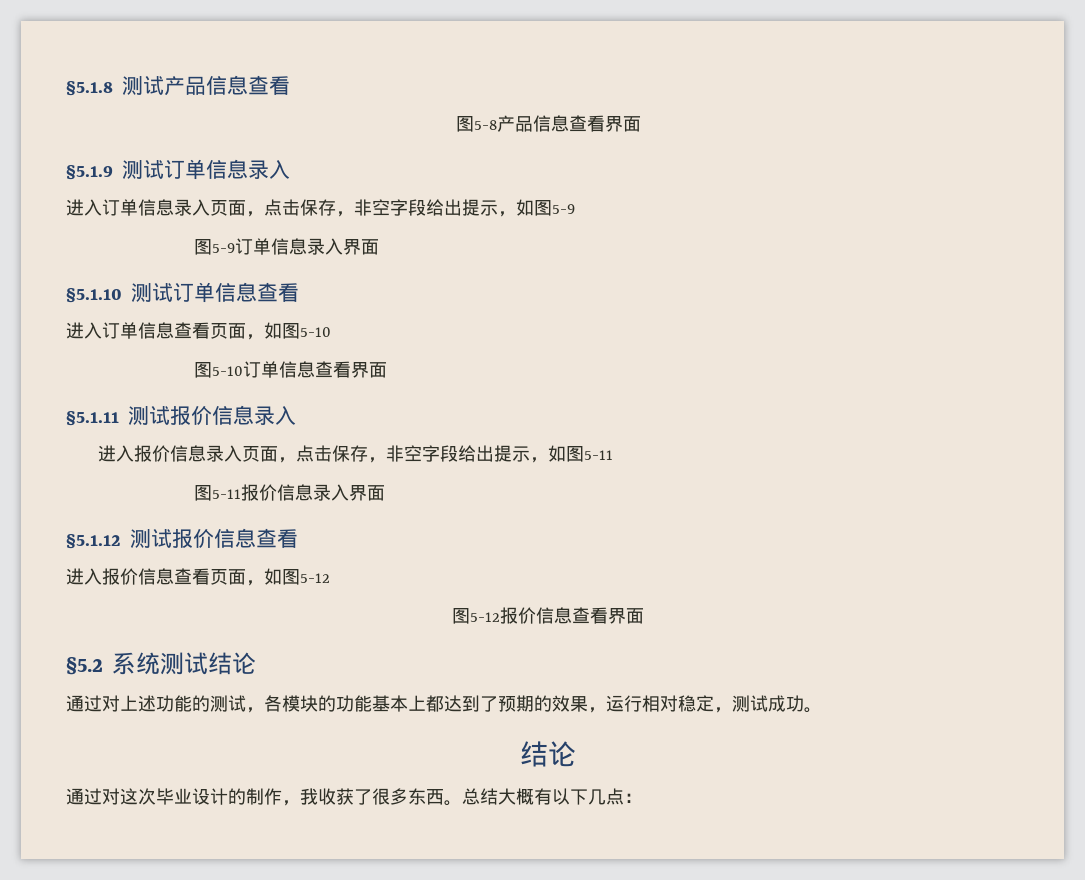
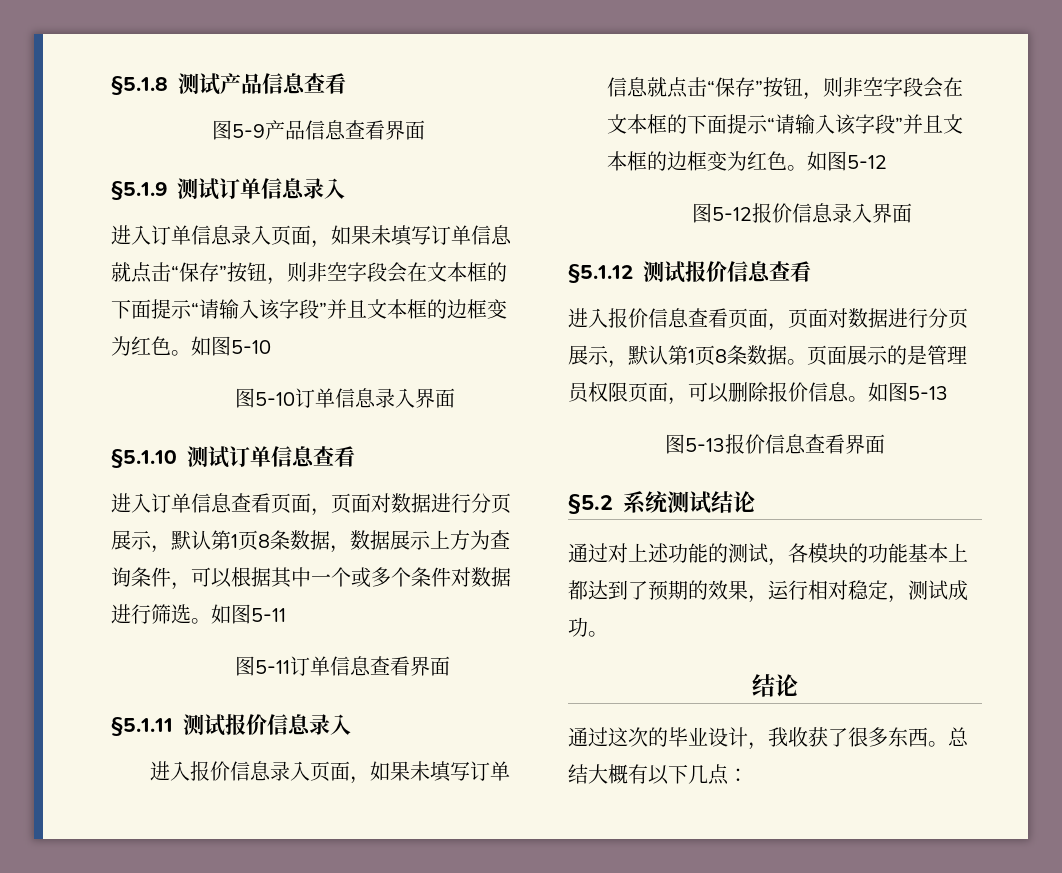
[473,120,497,130] 5-8 -> [231,124,265,138] 5-9
[264,199,575,217] [193,239,235,255] 点击保存，非空字段给出提示，如图5-9 // 图5-9 -> [331,225,512,246] [111,262,507,285] [111,299,507,320] [111,336,271,356] [235,388,296,408] 如果未填写订单信息就点击“保存”按钮，则非空字段会在文本框的下面提示“请输入该字段”并且文本框的边框变为红色。如图5-10 // 图5-10
[264,322,331,339] [193,362,243,378] 如图5-10 // 图5-10 -> [331,493,511,513] [111,530,510,553] [111,567,511,590] [111,604,286,624] [235,656,291,676] 页面对数据进行分页展示，默认第1页8条数据，数据展示上方为查询条件，可以根据其中一个或多个条件对数据进行筛选。如图5-11 // 图5-11
[295,445,613,463] [193,485,241,501] 点击保存，非空字段给出提示，如图5-11 // 图5-11 -> [369,761,510,782] [606,77,963,100] [606,114,963,135] [606,151,887,171] [692,203,753,223] 如果未填写订单信息就点击“保存”按钮，则非空字段会在文本框的下面提示“请输入该字段”并且文本框的边框变为红色。如图5-12 // 图5-12
[264,568,330,585] [452,608,500,624] 如图5-12 // 图5-12 -> [788,308,968,328] [568,345,967,368] [568,382,948,405] [665,434,725,454] 页面对数据进行分页展示，默认第1页8条数据。页面展示的是管理员权限页面，可以删除报价信息。如图5-13 // 图5-13
[102,788,156,805] 对这次 -> [608,727,668,747] 这次的
[228,788,282,805] 的制作 -> (748, 737) none

